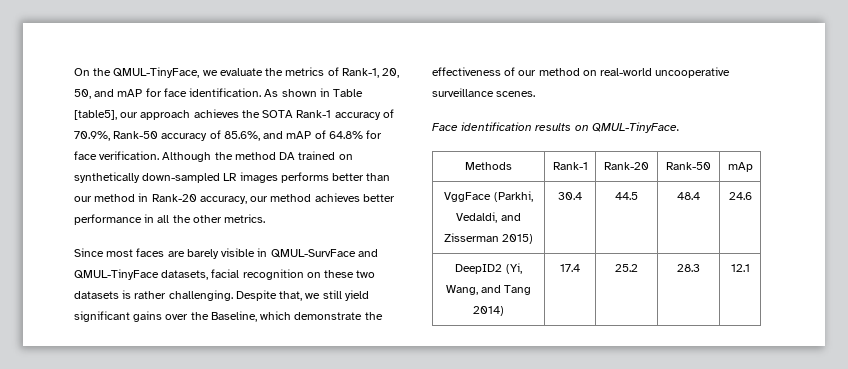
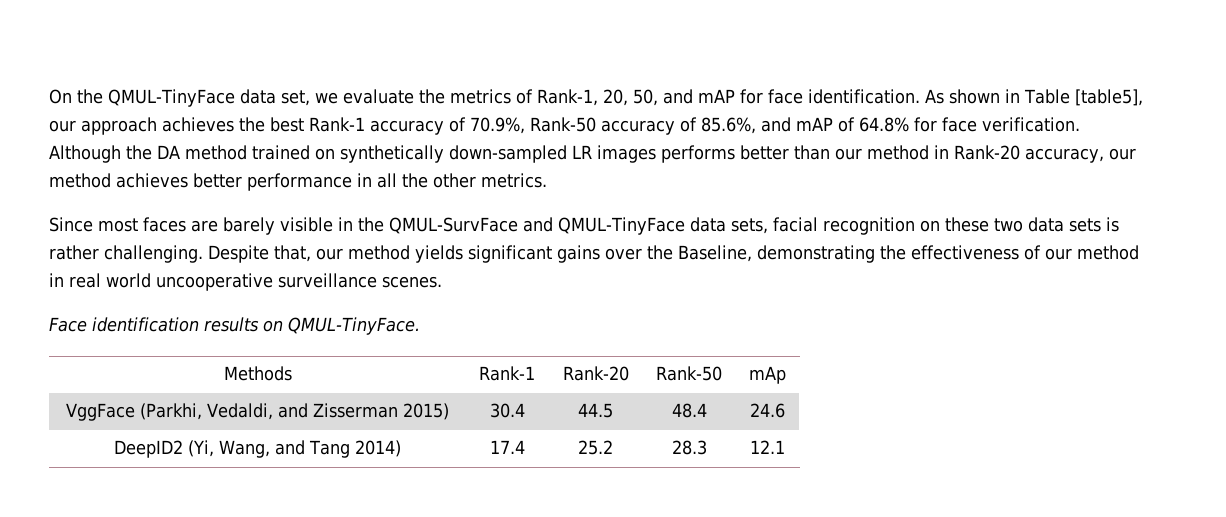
[113,67,200,78] QMUL-TinyFace, -> [108,89,310,107] QMUL-TinyFace data set,
[262,110,294,118] SOTA -> [270,117,304,132] best
[234,152,296,160] method DA -> [157,145,247,160] DA method
(268, 252) none -> [358,217,384,232] the
[161,270,209,280] datasets, -> [689,217,768,234] data sets,
[74,291,119,299] datasets -> [1027,217,1101,232] data sets
[305,290,369,301] we still yield -> [316,245,463,263] our method yields
[260,311,363,320] which demonstrate -> [757,245,875,263] demonstrating
[582,68,653,76] on real-world -> [49,273,151,288] in real world

